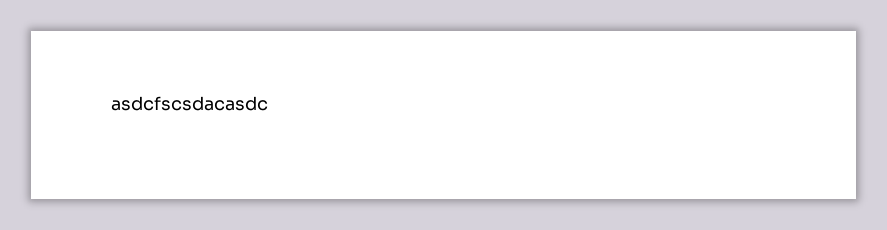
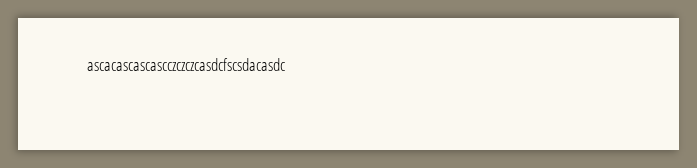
[111,96,268,111] asdcfscsdacasdc -> [87,58,285,71] ascacascascascczczczcasdcfscsdacasdc

